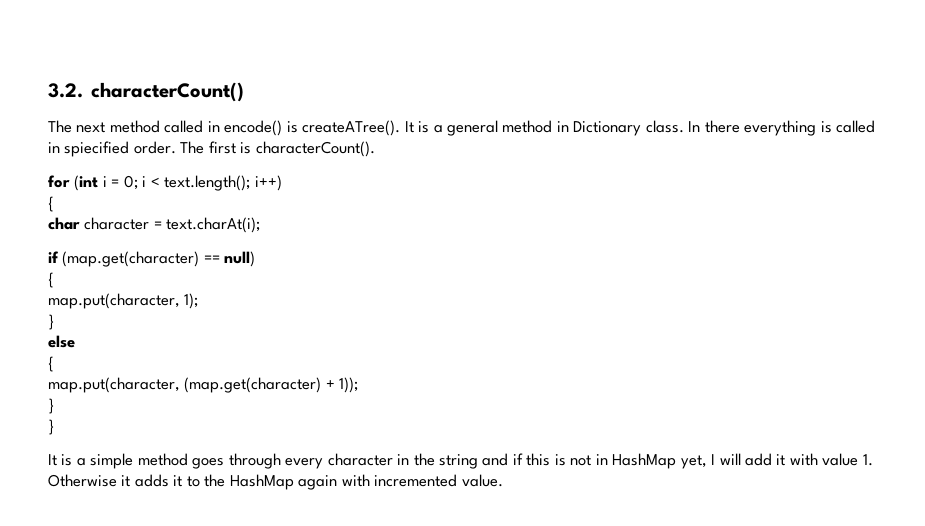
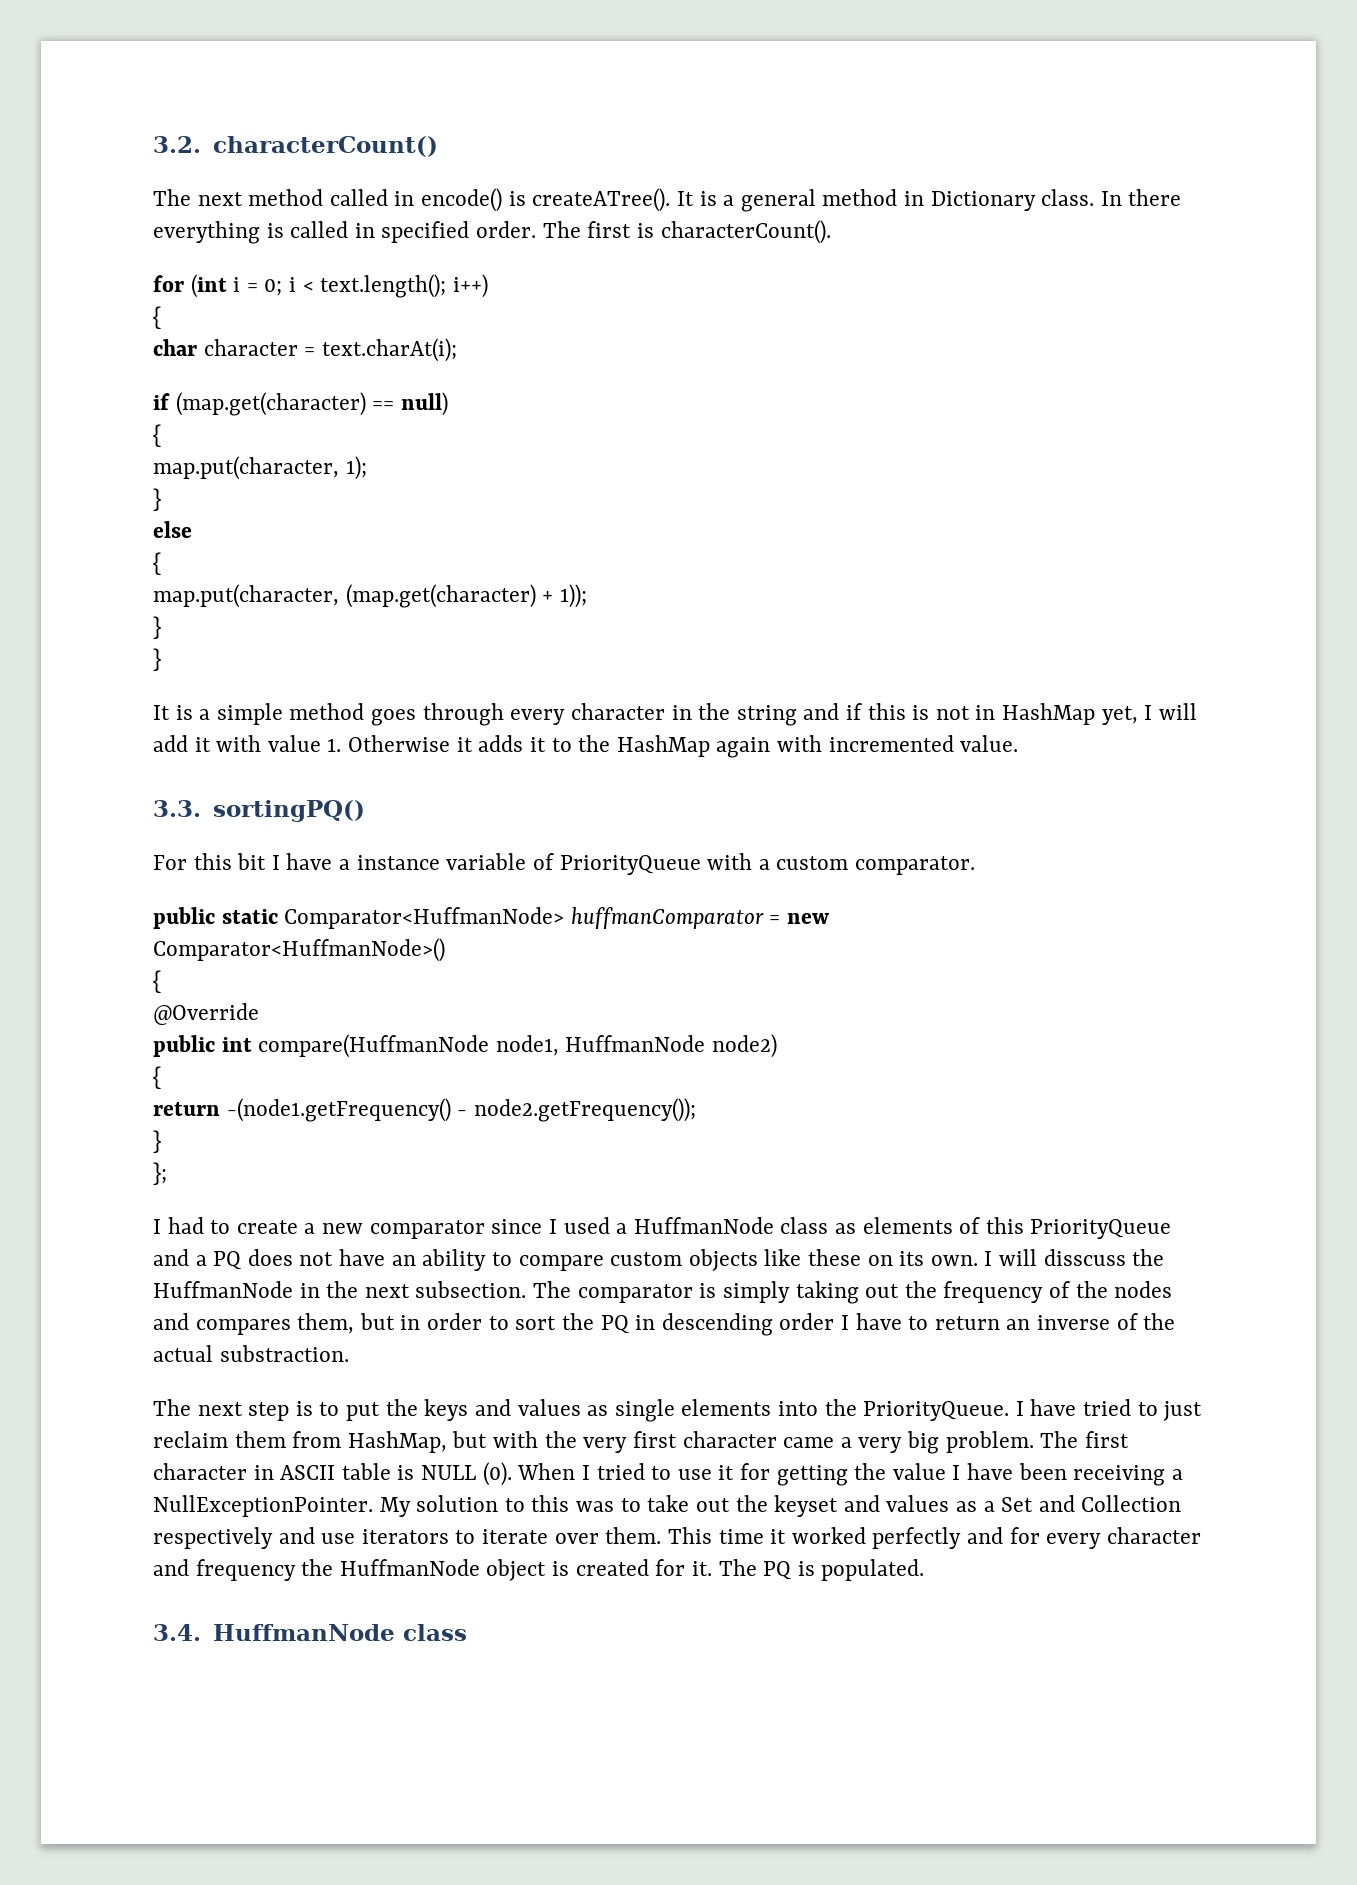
[64,141,130,157] spiecified -> [381,221,470,243] specified
(503, 480) none -> [153,800,366,822] [153,853,975,875] [153,907,830,929] [153,938,445,962] [153,970,161,993] [153,1003,259,1025] [153,1034,778,1058] [153,1066,161,1089] [153,1098,696,1122] [153,1130,161,1153] [153,1162,167,1185] [153,1217,1172,1239] [153,1249,1165,1271] [153,1281,1173,1304] [153,1313,1176,1336] [153,1345,349,1362] [153,1399,1203,1422] [153,1431,1129,1454] [153,1462,1183,1486] [153,1495,1182,1517] [153,1527,1201,1549] [153,1559,925,1581] [153,1624,468,1641] // 3.3. sortingPQ() // For this bit I have a instance variable of PriorityQueue with a custom comparator. // public static Comparator<HuffmanNode> huffmanComparator = new // Comparator<HuffmanNode>() // { // @Override // public int compare(HuffmanNode node1, HuffmanNode node2) // { // return -(node1.getFrequency() - node2.getFrequency()); // } // }; // I had to create a new comparator since I used a HuffmanNode class as elements of this PriorityQueue and a PQ does not have an ability to compare custom objects like these on its own. I will disscuss the HuffmanNode in the next subsection. The comparator is simply taking out the frequency of the nodes and compares them, but in order to sort the PQ in descending order I have to return an inverse of the actual substraction. // The next step is to put the keys and values as single elements into the PriorityQueue. I have tried to just reclaim them from HashMap, but with the very first character came a very big problem. The first character in ASCII table is NULL (0). When I tried to use it for getting the value I have been receiving a NullExceptionPointer. My solution to this was to take out the keyset and values as a Set and Collection respectively and use iterators to iterate over them. This time it worked perfectly and for every character and frequency the HuffmanNode object is created for it. The PQ is populated. // 3.4. HuffmanNode class

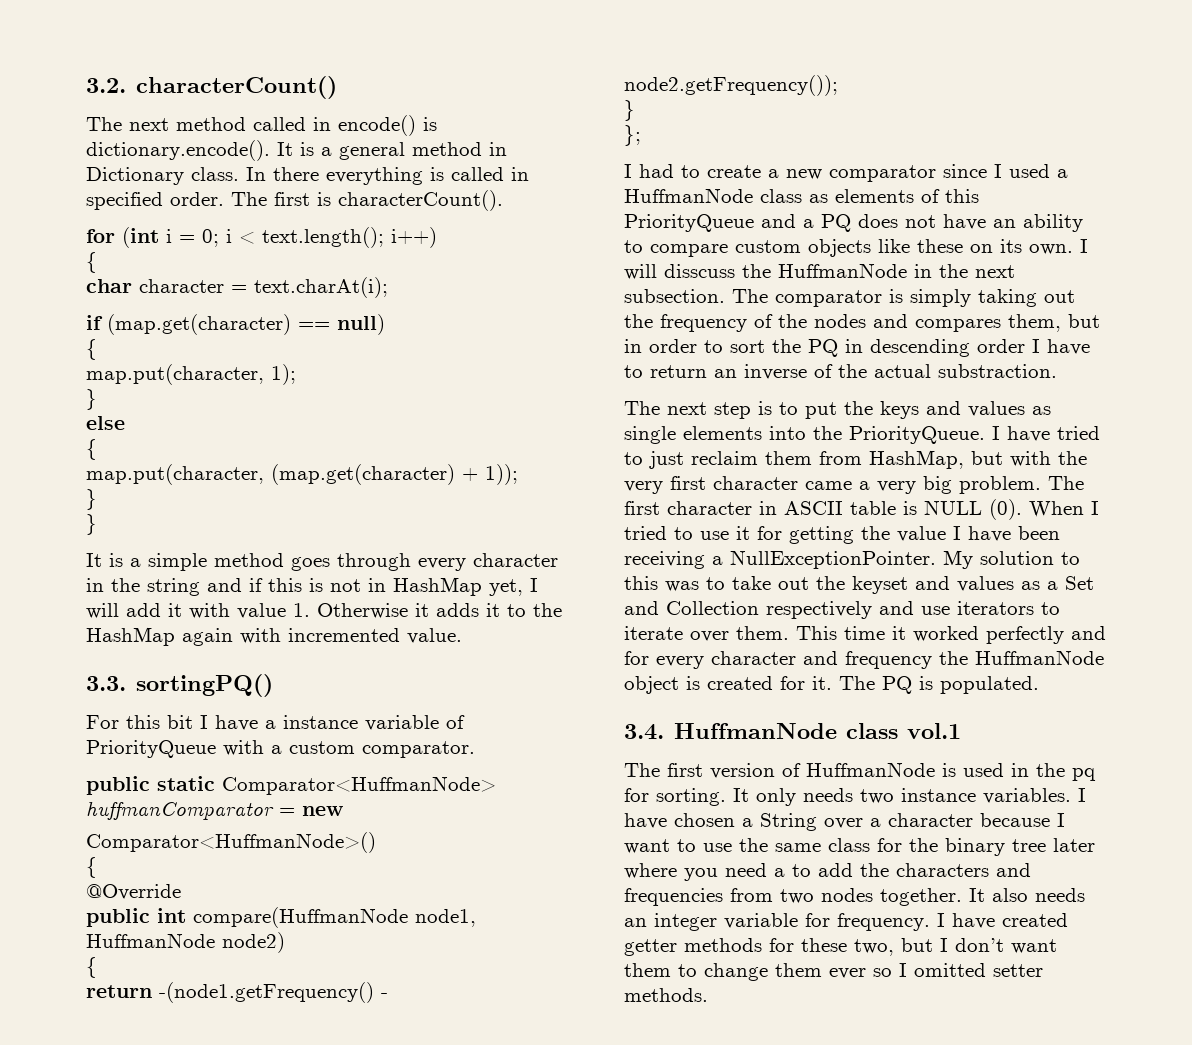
[532,188,671,212] createATree(). -> [86,140,270,161] dictionary.encode().
(468, 1632) none -> [907,723,962,739] [624,762,1096,781] [624,788,1086,806] [624,813,1065,831] [624,838,1095,856] [624,863,1031,881] [624,888,1085,906] [624,913,1068,931] [624,938,1057,956] [624,963,1043,981] [624,988,708,1002] vol.1 // The first version of HuffmanNode is used in the pq for sorting. It only needs two instance variables. I have chosen a String over a character because I want to use the same class for the binary tree later where you need a to add the characters and frequencies from two nodes together. It also needs an integer variable for frequency. I have created getter methods for these two, but I don’t want them to change them ever so I omitted setter methods.

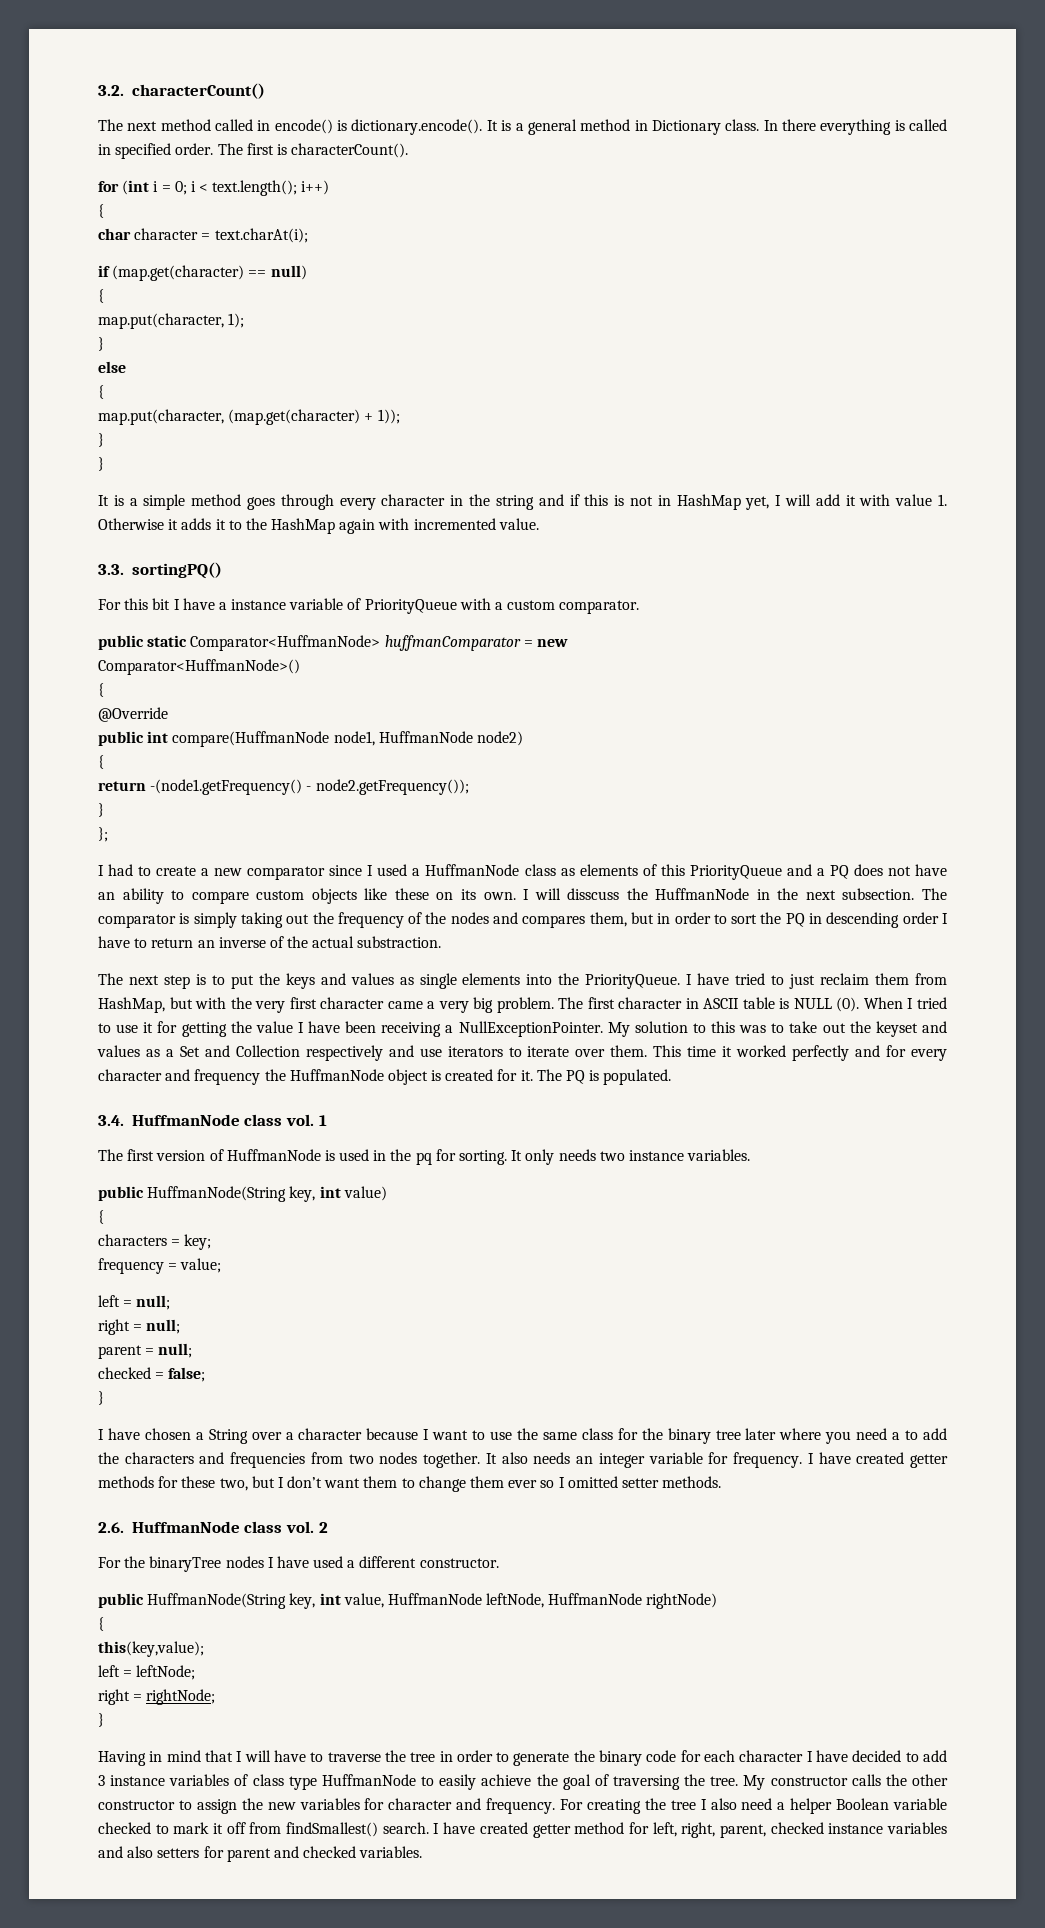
[907,723,962,739] vol.1 -> [285,1114,327,1126] vol. 1
(1071, 796) none -> [98,1186,387,1202] [98,1210,104,1224] [98,1234,212,1250] [98,1258,222,1274] [98,1295,171,1310] [98,1319,181,1335] [98,1343,193,1359] [98,1367,206,1382] [98,1391,104,1405] // public HuffmanNode(String key, int value) // { // characters = key; // frequency = value; // left = null; // right = null; // parent = null; // checked = false; // } //
(708, 995) none -> [98,1521,328,1533] [98,1556,499,1572] [98,1593,718,1609] [98,1617,104,1631] [98,1641,204,1657] [98,1665,196,1680] [98,1689,216,1705] [98,1713,104,1727] [98,1750,948,1766] [98,1774,948,1790] [98,1798,947,1814] [98,1822,948,1838] [98,1846,423,1862] // 2.6. HuffmanNode class vol. 2 // For the binaryTree nodes I have used a different constructor. // public HuffmanNode(String key, int value, HuffmanNode leftNode, HuffmanNode rightNode) // { // this(key,value); // left = leftNode; // right = rightNode; // } // Having in mind that I will have to traverse the tree in order to generate the binary code for each character I have decided to add 3 instance variables of class type HuffmanNode to easily achieve the goal of traversing the tree. My constructor calls the other constructor to assign the new variables for character and frequency. For creating the tree I also need a helper Boolean variable checked to mark it off from findSmallest() search. I have created getter method for left, right, parent, checked instance variables and also setters for parent and checked variables.

